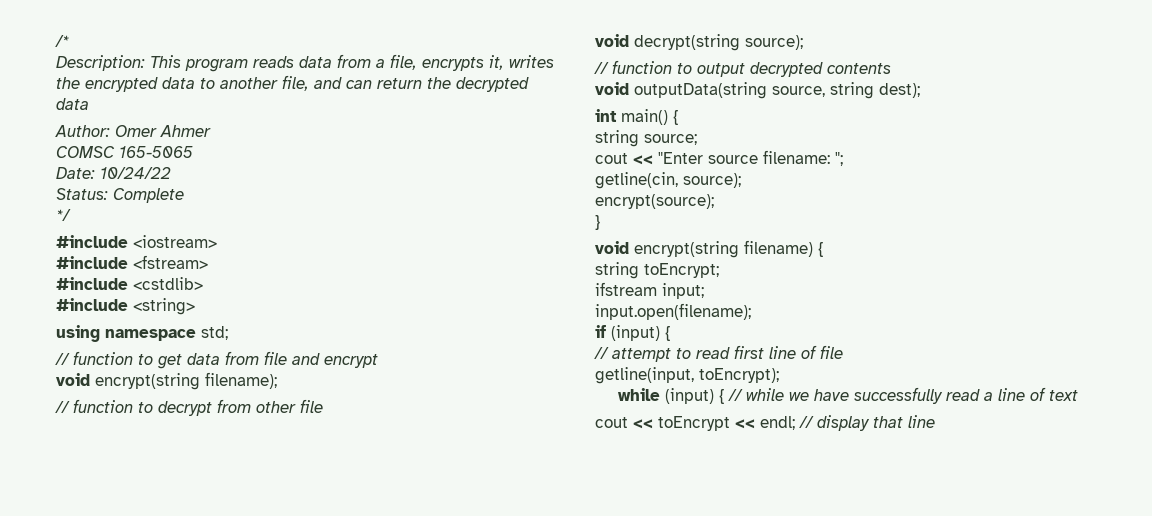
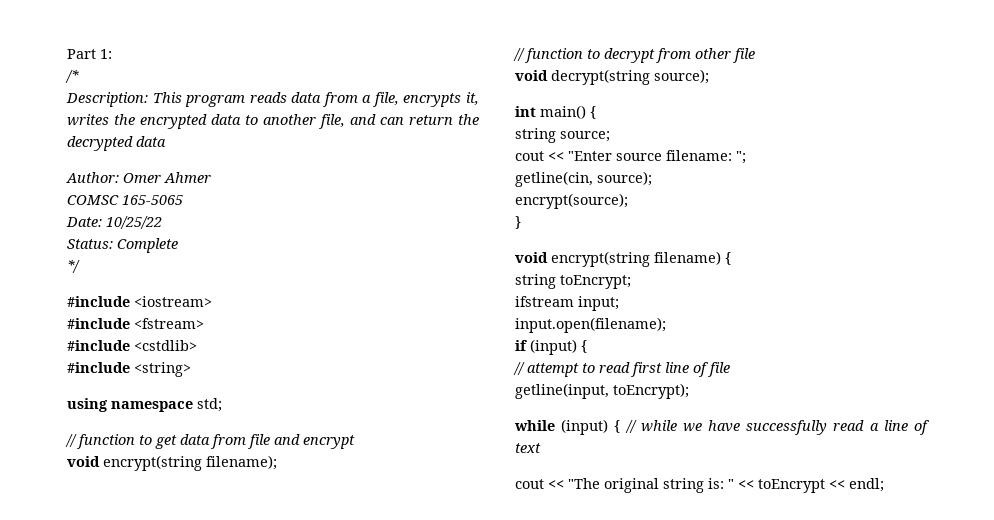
(55, 41) none -> [67,49,112,59] Part 1: //
[100,167,171,179] 10/24/22 -> [106,216,162,229] 10/25/22
[594,60,891,77] [595,82,920,99] // // function to output decrypted contents // void outputData(string source, string dest); -> (709, 76) none
[658,415,935,431] toEncrypt << endl; // display that line -> [568,478,884,493] "The original string is: " << toEncrypt << endl;

